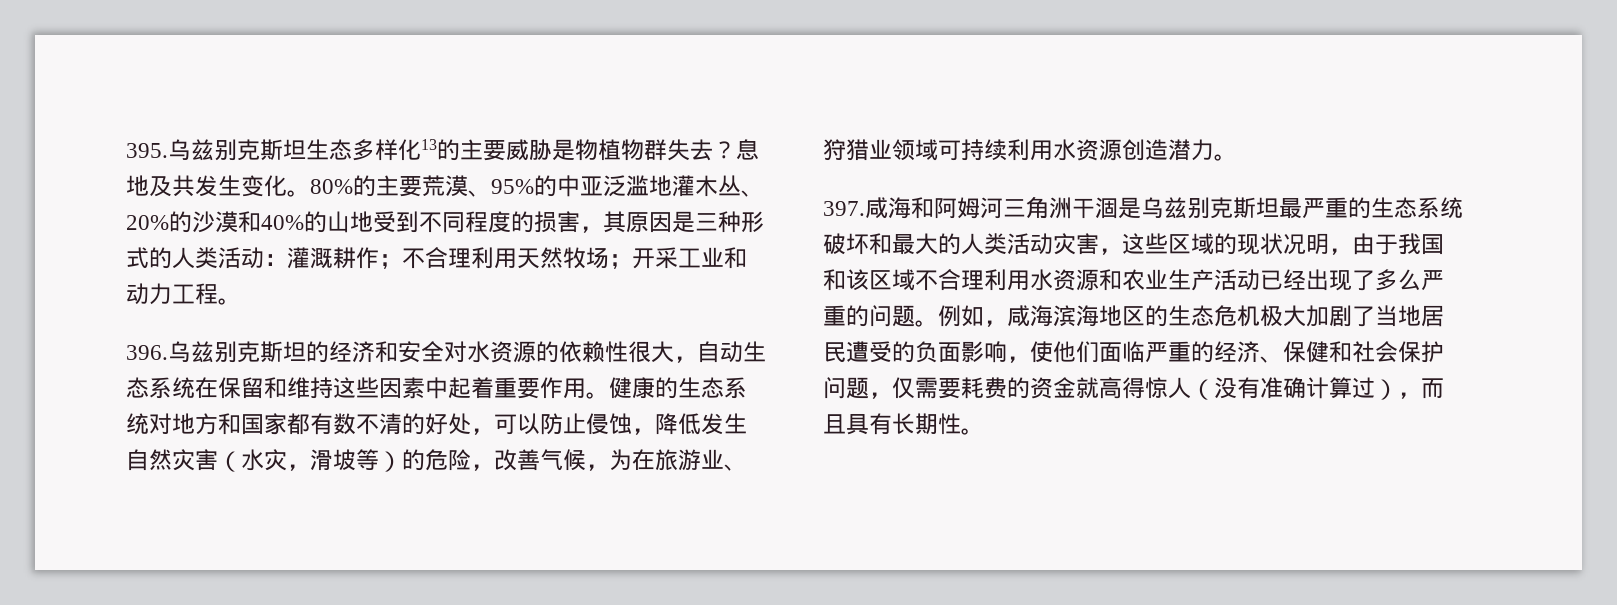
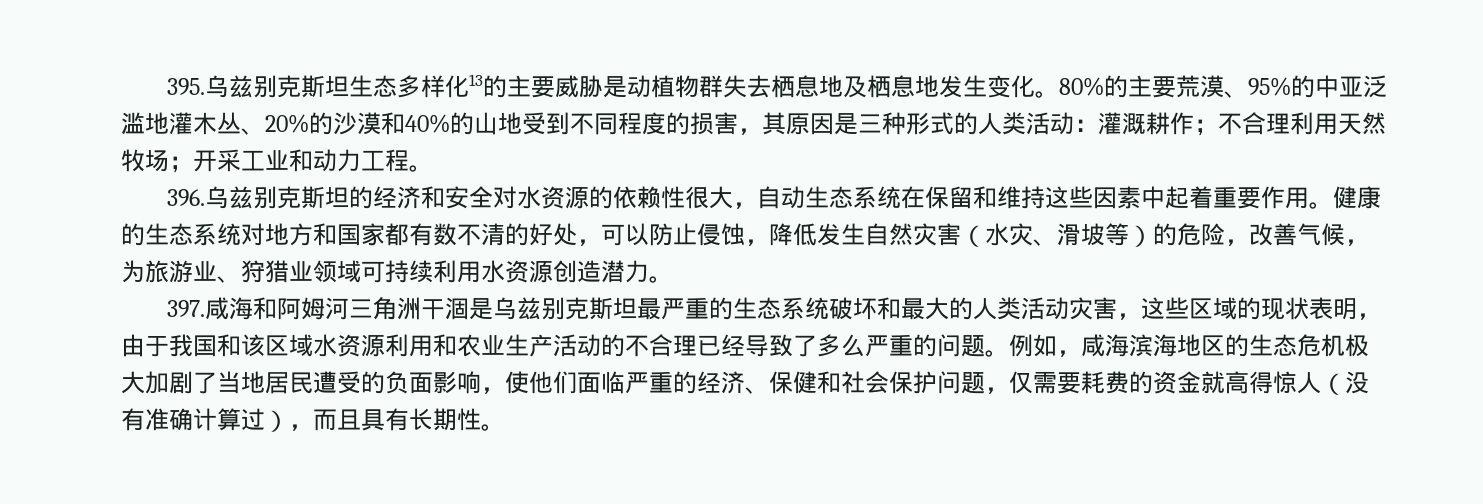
[575,139,598,161] 物 -> [626,75,651,98] 动
[713,139,759,160] [126,175,195,197] ？息地及共 -> [770,75,939,98] 栖息地及栖息地
[287,464,310,471] ， -> [1033,239,1057,246] 、
[632,449,655,470] 在 -> (145, 271) none
[1283,234,1306,255] 况 -> [1308,297,1333,319] 表
[915,269,1352,291] 不合理利用水资源和农业生产活动已经出现 -> [313,334,793,357] 水资源利用和农业生产活动的不合理已经导致

